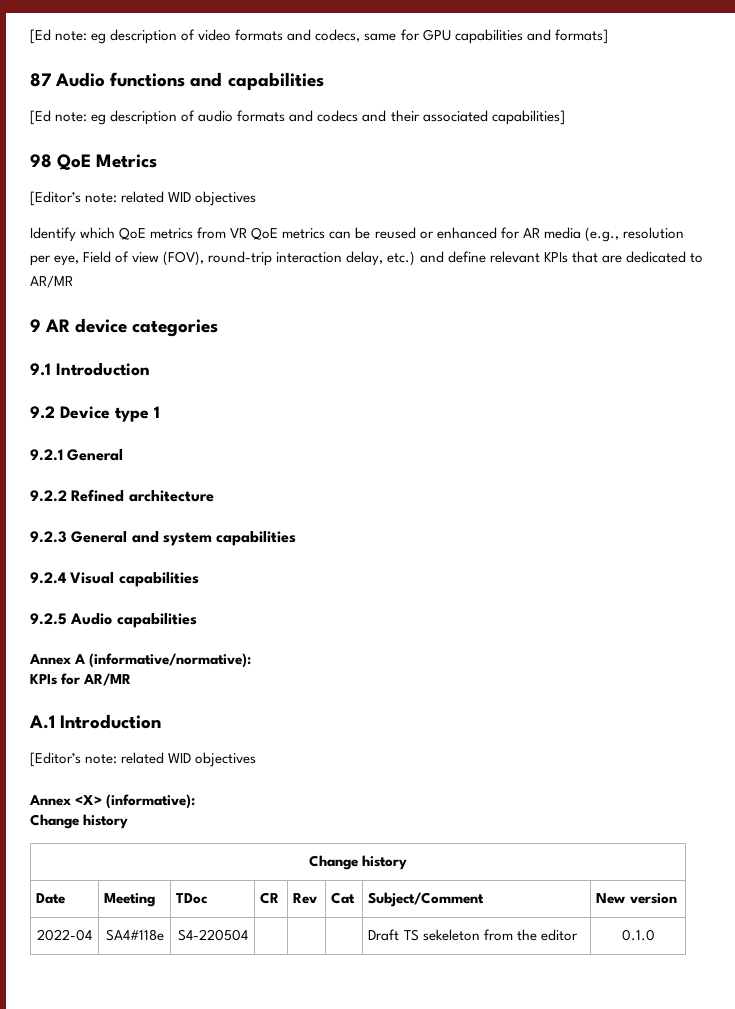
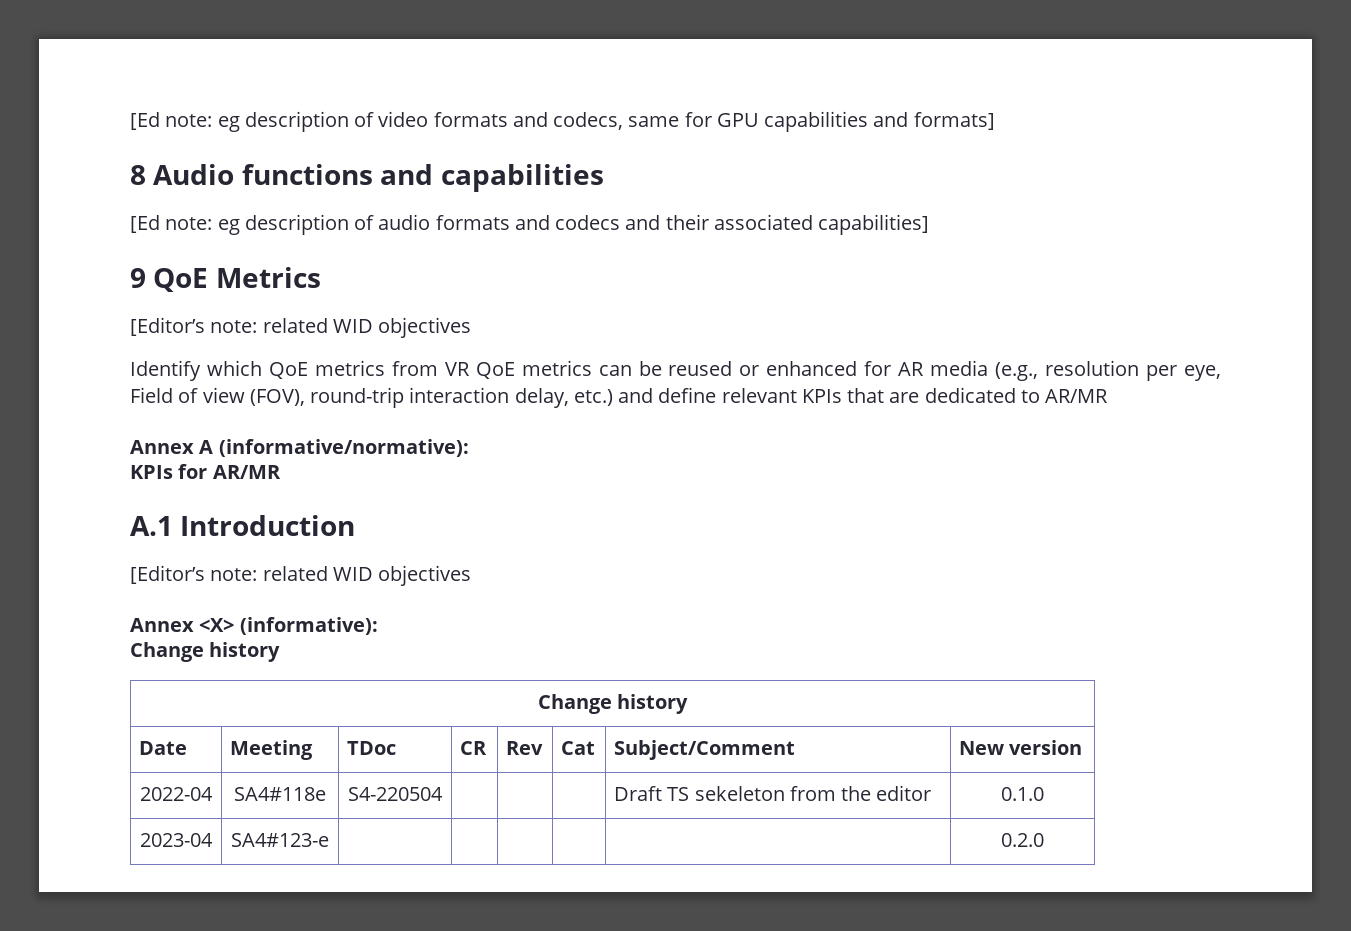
[30,73,51,87] 87 -> [130,165,146,185] 8
[30,154,52,168] 98 -> [130,268,146,288] 9
[30,318,219,337] [30,362,150,376] [30,406,160,422] [30,449,124,461] [30,489,214,502] [30,531,297,546] [30,572,199,587] [30,613,197,628] // 9 AR device categories // 9.1 Introduction // 9.2 Device type 1 // 9.2.1 General // 9.2.2 Refined architecture // 9.2.3 General and system capabilities // 9.2.4 Visual capabilities // 9.2.5 Audio capabilities -> (1109, 396) none
(655, 935) none -> [140,833,213,847] [231,833,329,847] [1001,833,1044,847] // 2023-04 | SA4#123-e | | | | | | 0.2.0

